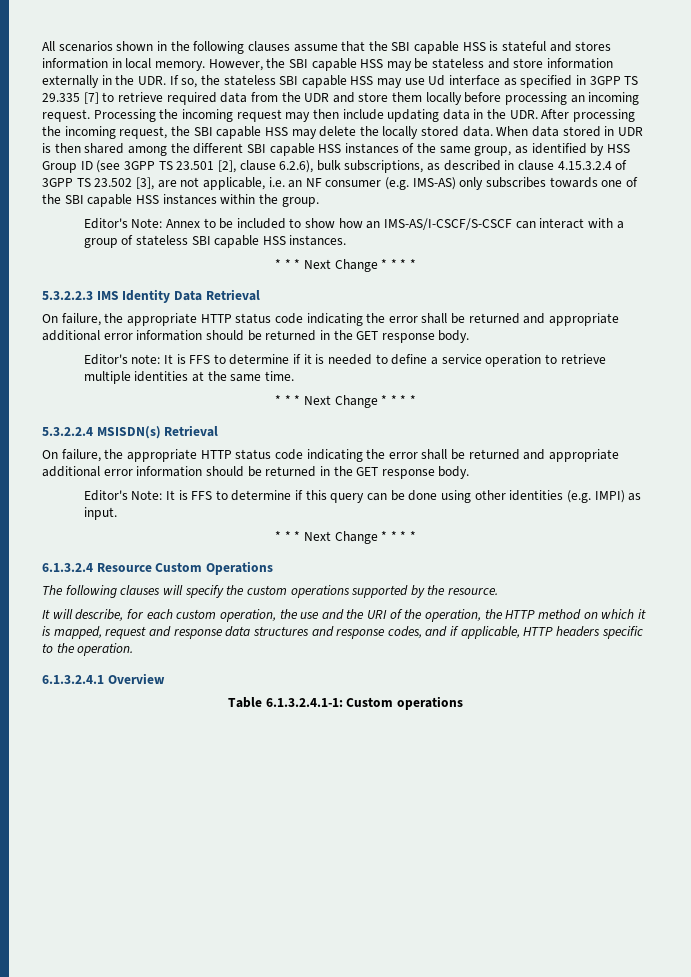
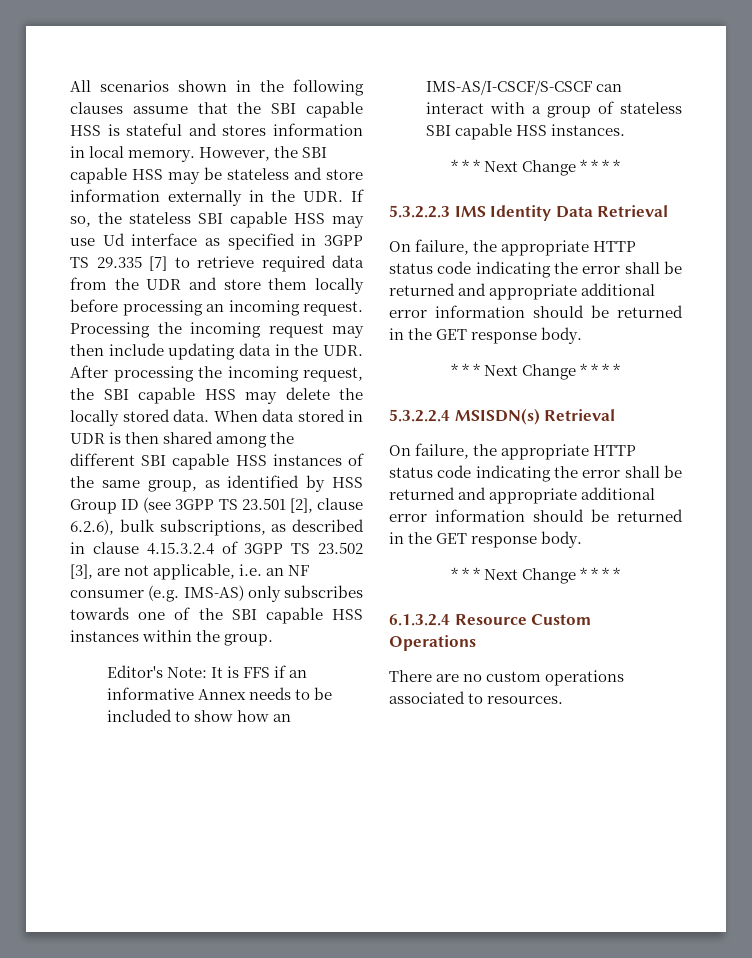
[165,219,200,228] Annex -> [210,665,308,678] [106,687,291,700] It is FFS if an informative Annex needs
[83,354,606,367] [83,371,294,384] // Editor's note: It is FFS to determine if it is needed to define a service operation to retrieve multiple identities at the same time. -> (583, 335) none
[83,490,642,503] [83,507,117,520] // Editor's Note: It is FFS to determine if this query can be done using other identities (e.g. IMPI) as input. -> (583, 539) none
[42,585,499,598] [42,609,646,622] [42,626,643,639] [42,643,134,656] [42,673,165,684] [228,696,463,710] The following clauses will specify the custom operations supported by the resource. // It will describe, for each custom operation, the use and the URI of the operation, the HTTP method on which it is mapped, request and response data structures and response codes, and if applicable, HTTP headers specific to the operation. // 6.1.3.2.4.1 Overview // Table 6.1.3.2.4.1-1: Custom operations -> [389,670,625,686] [389,691,564,704] There are no custom operations associated to resources.

